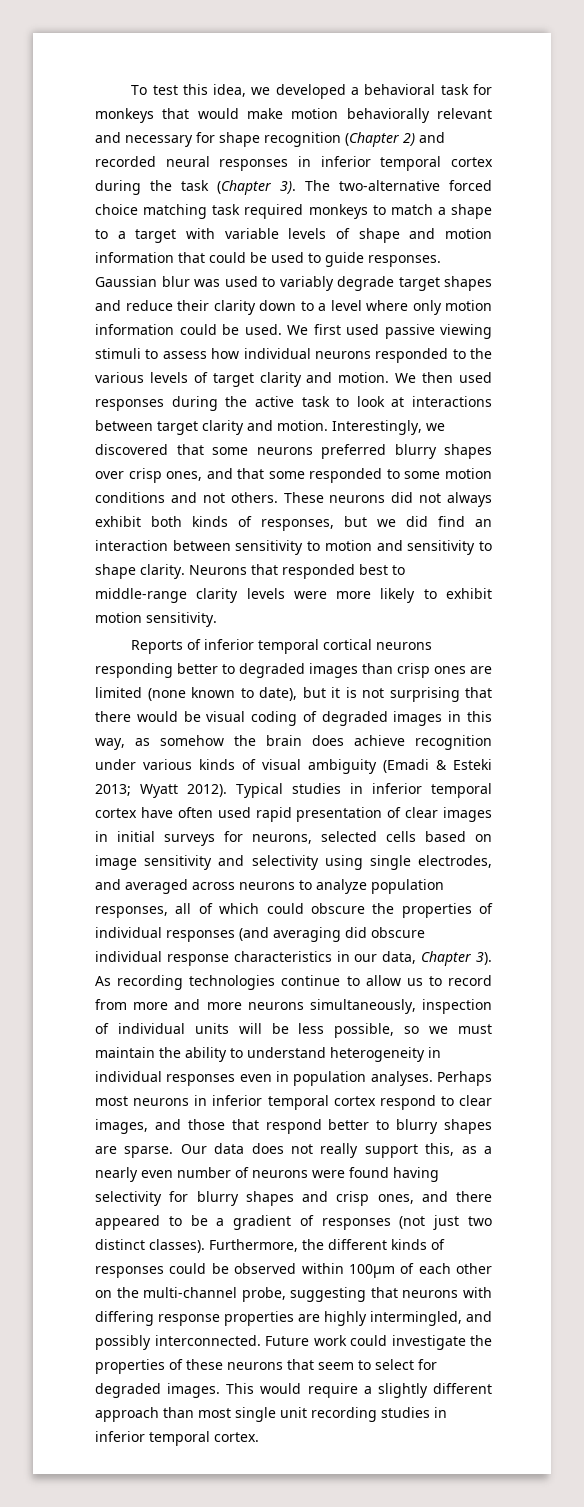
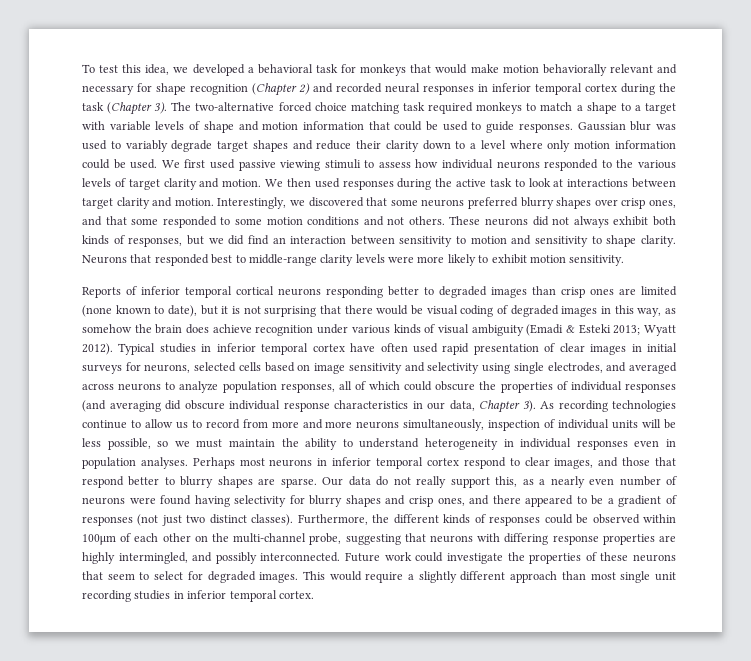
[251,1143,284,1154] does -> [376,476,389,486] do

